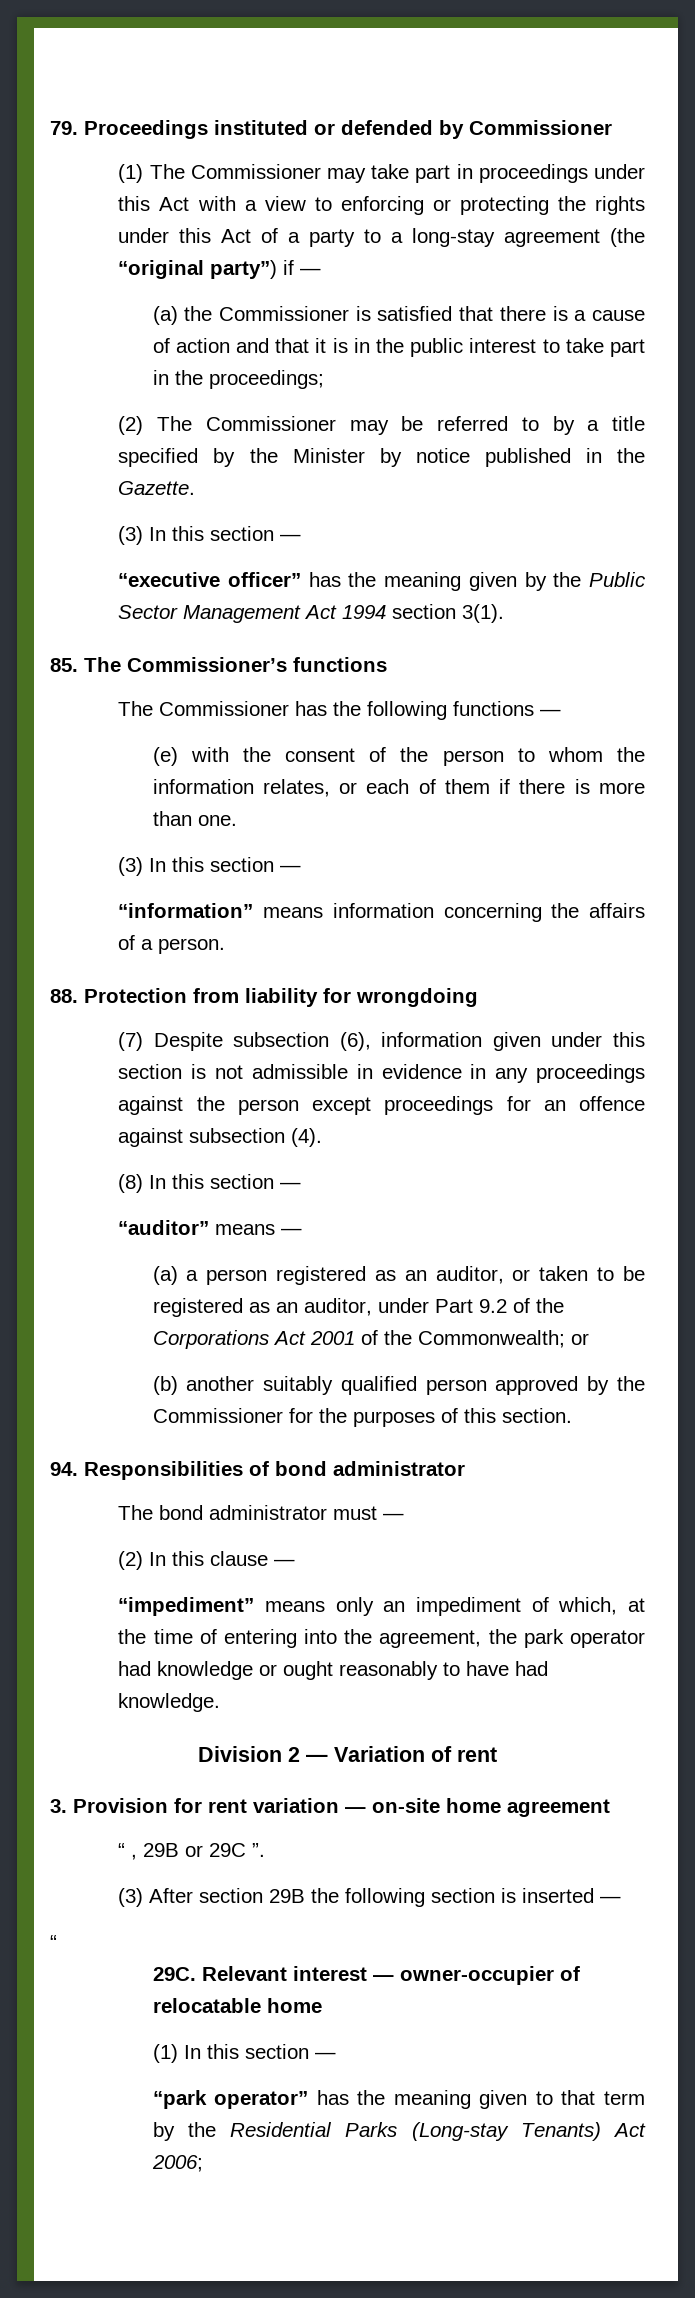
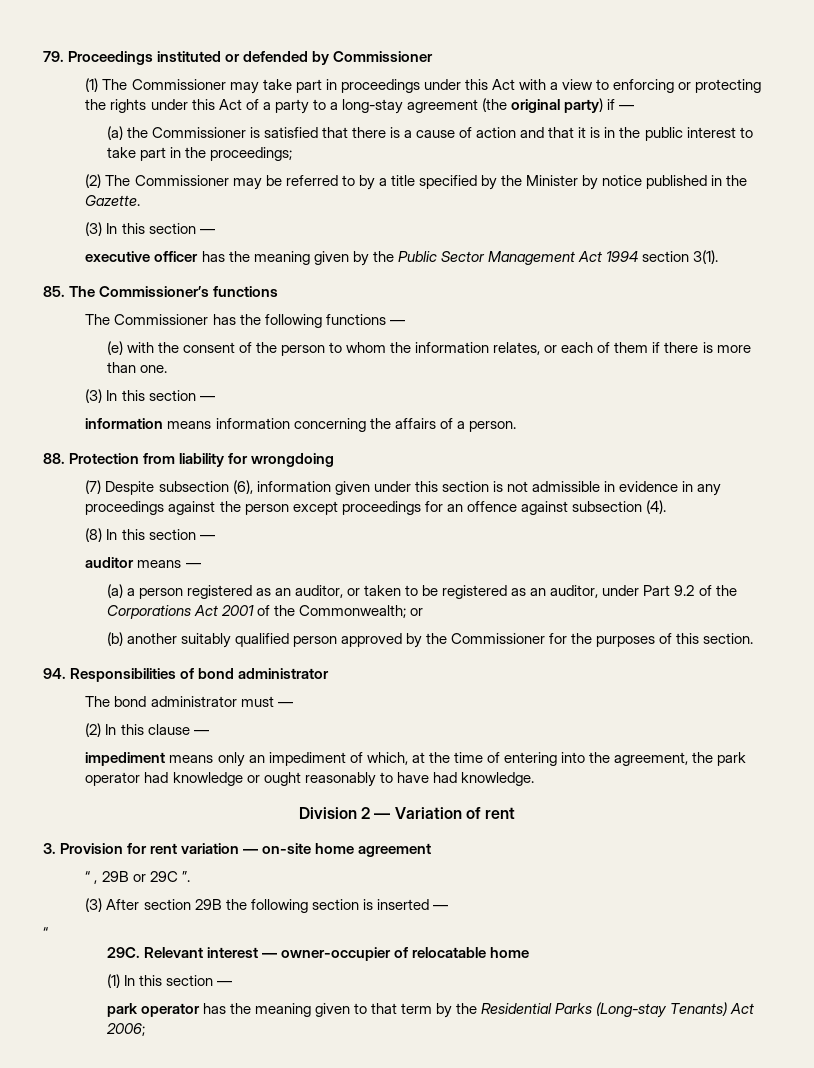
[118,260,278,279] “original party”) -> [511,98,604,113] original party)
[118,572,302,587] “executive officer” -> [85,251,199,262] executive officer
[118,903,254,918] “information” -> [85,418,164,429] information
[118,1220,210,1235] “auditor” -> [85,557,135,568] auditor
[118,1597,255,1616] “impediment” -> [85,752,166,766] impediment
[152,2090,309,2109] “park operator” -> [106,1003,200,1017] park operator

